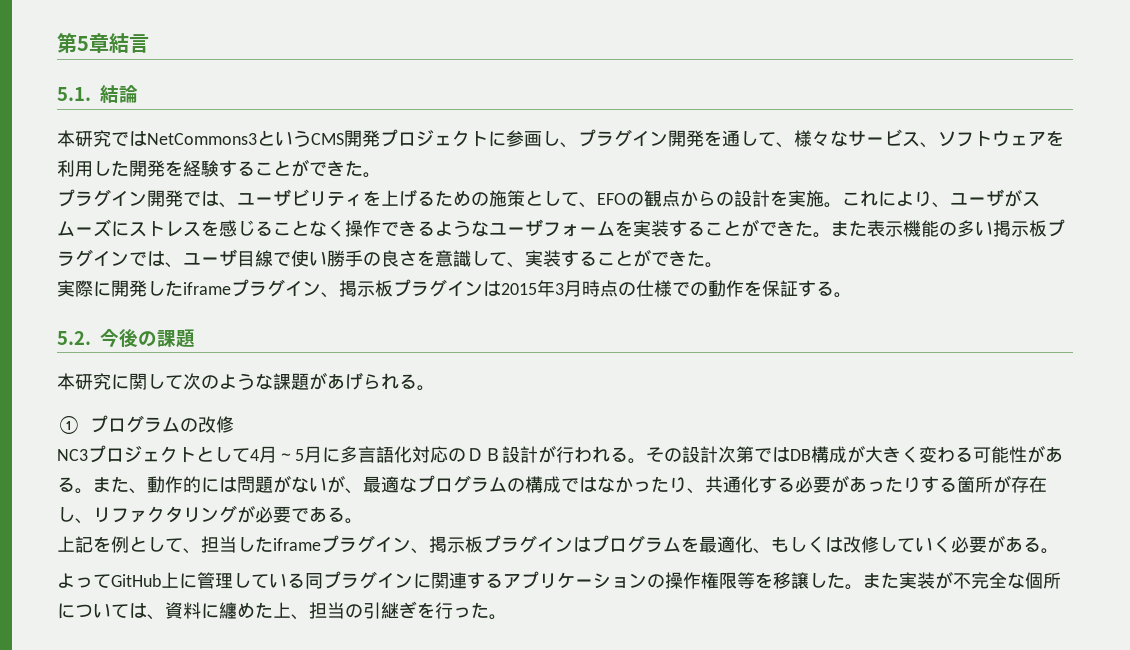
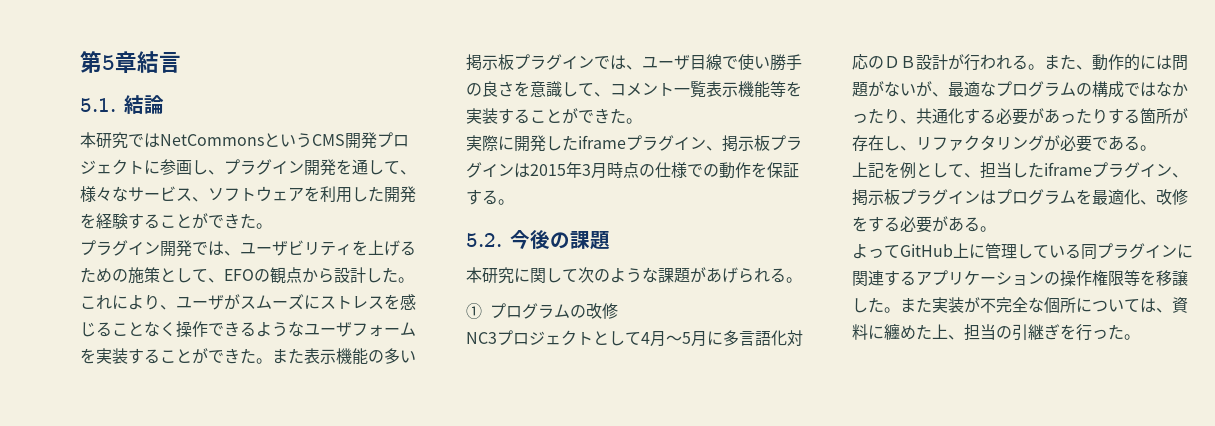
[147,133,257,145] NetCommons3 -> [160,134,264,146] NetCommons
[716,190,824,207] の設計を実施 -> [334,267,398,283] 設計した
(525, 265) none -> [610,81,802,98] コメント一覧表示機能等を
[646,445,1063,463] [57,477,93,494] その設計次第ではDB構成が大きく変わる可能性がある。 -> (1044, 67) none
[771,536,951,553] もしくは改修していく -> [1156,189,1188,205] [852,216,900,232] 改修をする

